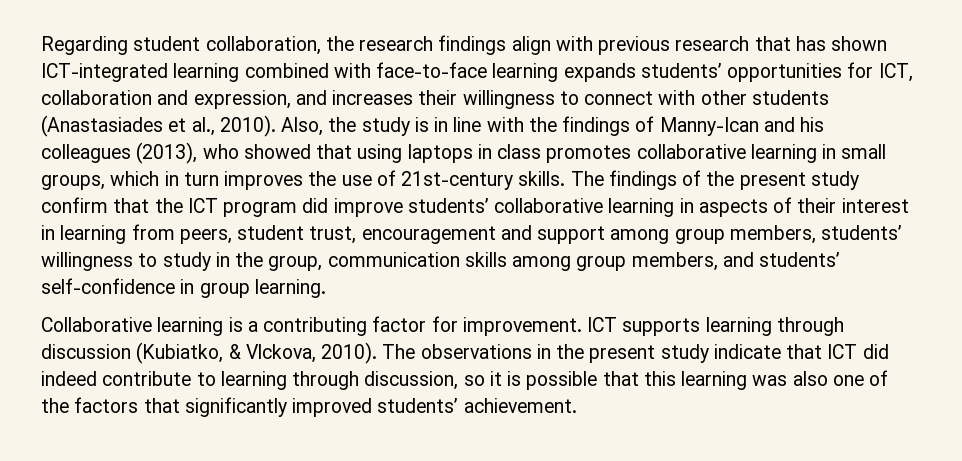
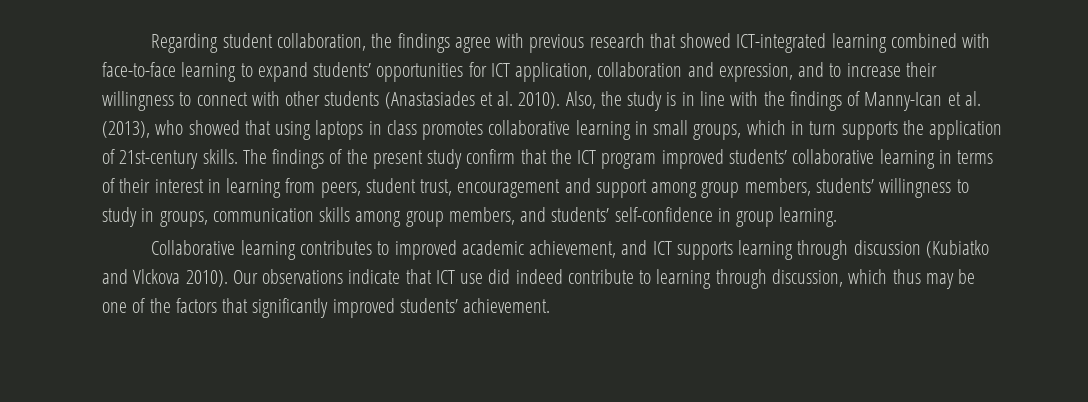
[359,35,551,55] research findings align -> [397,33,491,53] findings agree
[795,36,888,51] has shown -> [680,33,732,48] showed
[563,63,636,82] expands -> [240,62,308,82] to expand
[878,63,913,82] ICT, -> [490,62,593,82] ICT application,
[332,90,414,105] increases -> [829,63,901,77] to increase
[191,117,215,136] al., -> [497,91,514,106] al.
[763,117,825,132] [41,144,131,163] and his colleagues -> [947,91,981,106] et al.
[224,171,372,190] improves the use -> [841,120,1003,140] supports the application
[302,198,403,217] did improve -> [661,149,724,169] improved
[698,199,768,217] aspects -> [957,150,994,164] terms
[235,252,323,271] the group, -> [159,211,208,227] groups,
[228,316,582,336] is a contributing factor for improvement. -> [300,240,648,260] contributes to improved academic achievement, and
[136,342,709,364] (Kubiatko, & Vlckova, 2010). The observations in the present study -> [925,240,989,258] [102,269,344,287] (Kubiatko and Vlckova 2010). Our observations
(858, 351) none -> [460,273,484,284] use
[463,371,828,390] so it is possible that this learning was also -> [848,269,976,289] which thus may be

